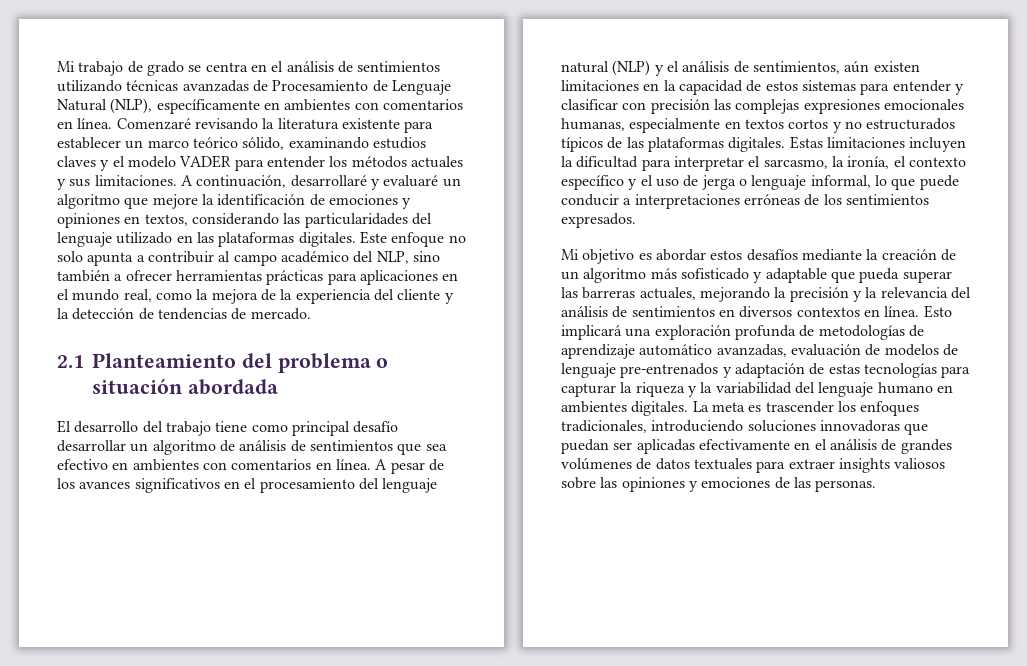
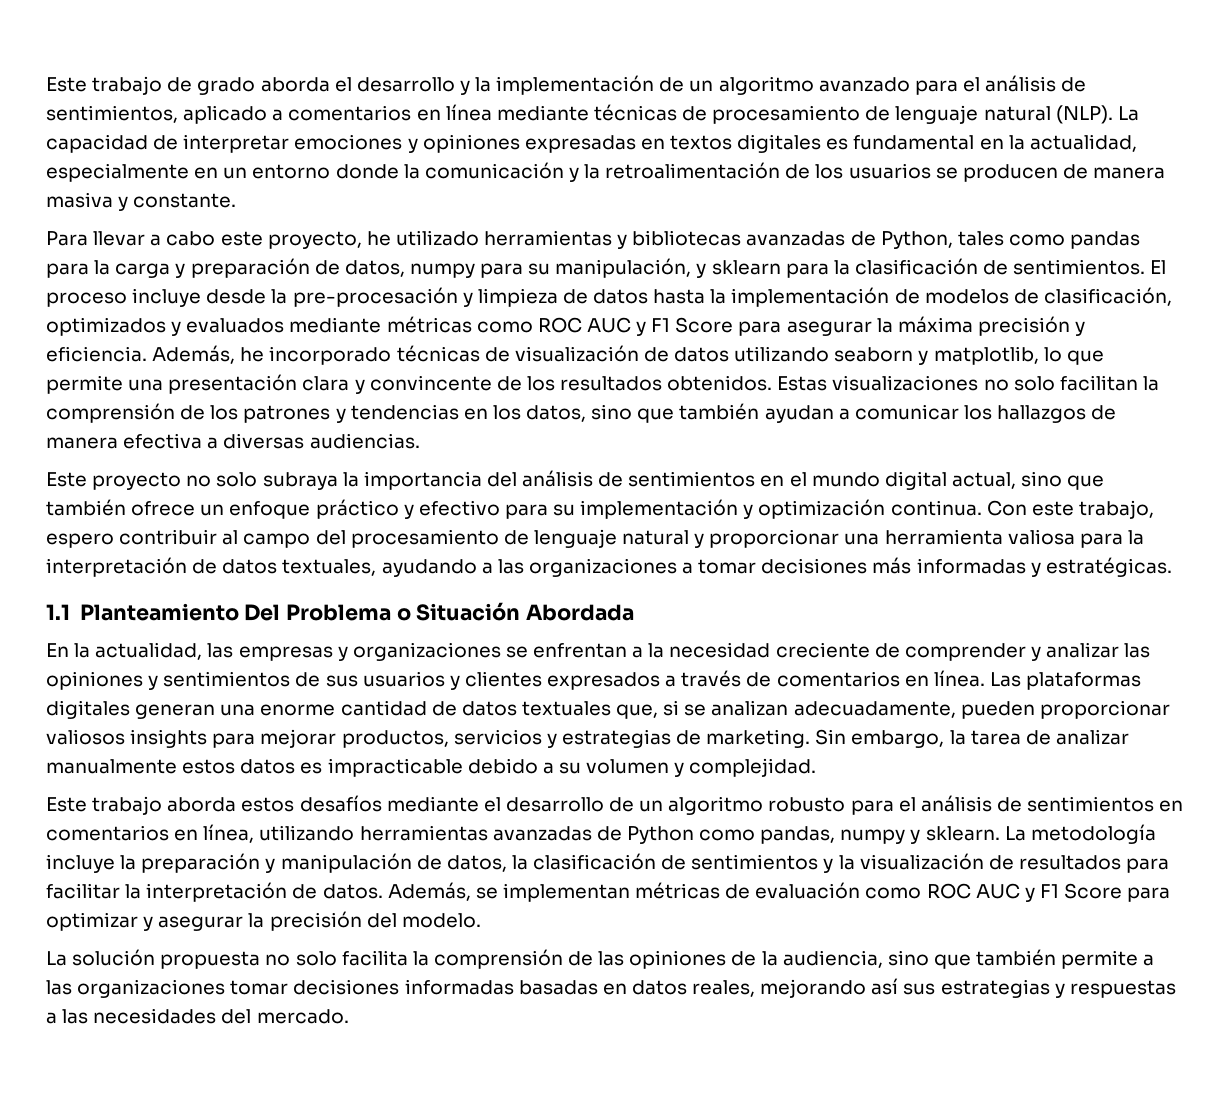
[57,61,75,72] Mi -> [46,77,87,92] Este
[188,61,441,73] [57,80,451,95] [57,98,463,114] [57,118,434,133] [57,137,426,150] [57,155,463,171] [57,175,461,190] [57,194,412,209] [57,213,432,228] [57,231,466,247] [57,251,440,266] [57,270,459,285] [57,289,454,304] [57,308,311,320] [57,353,389,373] [92,379,278,395] [57,420,399,436] [57,440,447,455] [57,459,444,474] [57,478,438,493] [561,60,920,76] [561,80,964,95] [561,99,964,114] [561,118,956,133] [561,136,967,152] [561,156,966,171] [561,175,959,190] [561,194,929,209] [561,213,636,228] [561,249,956,264] [561,268,952,283] [561,287,948,302] se centra en el análisis de sentimientos utilizando técnicas avanzadas de Procesamiento de Lenguaje Natural (NLP), específicamente en ambientes con comentarios en línea. Comenzaré revisando la literatura existente para establecer un marco teórico sólido, examinando estudios claves y el modelo VADER para entender los métodos actuales y sus limitaciones. A continuación, desarrollaré y evaluaré un algoritmo que mejore la identificación de emociones y opiniones en textos, considerando las particularidades del lenguaje utilizado en las plataformas digitales. Este enfoque no solo apunta a contribuir al campo académico del NLP, sino también a ofrecer herramientas prácticas para aplicaciones en el mundo real, como la mejora de la experiencia del cliente y la detección de tendencias de mercado. // 2.1 Planteamiento del problema o situación abordada // El desarrollo del trabajo tiene como principal desafío desarrollar un algoritmo de análisis de sentimientos que sea efectivo en ambientes con comentarios en línea. A pesar de los avances significativos en el procesamiento del lenguaje natural (NLP) y el análisis de sentimientos, aún existen limitaciones en la capacidad de estos sistemas para entender y clasificar con precisión las complejas expresiones emocionales humanas, especialmente en textos cortos y no estructurados típicos de las plataformas digitales. Estas limitaciones incluyen la dificultad para interpretar el sarcasmo, la ironía, el contexto específico y el uso de jerga o lenguaje informal, lo que puede conducir a interpretaciones erróneas de los sentimientos expresados. // Mi objetivo es abordar estos desafíos mediante la creación de un algoritmo más sofisticado y adaptable que pueda superar las barreras actuales, mejorando la precisión y la relevancia -> [260,75,1087,95] [46,104,1139,124] [46,134,1137,153] [46,162,1166,182] [46,192,237,211] [46,230,1141,249] [46,258,1167,278] [46,287,1172,307] [46,316,1086,336] [46,345,1104,365] [46,374,1159,394] [46,403,1117,423] [46,433,420,449] [46,471,482,490] aborda el desarrollo y la implementación de un algoritmo avanzado para el análisis de sentimientos, aplicado a comentarios en línea mediante técnicas de procesamiento de lenguaje natural (NLP). La capacidad de interpretar emociones y opiniones expresadas en textos digitales es fundamental en la actualidad, especialmente en un entorno donde la comunicación y la retroalimentación de los usuarios se producen de manera masiva y constante. // Para llevar a cabo este proyecto, he utilizado herramientas y bibliotecas avanzadas de Python, tales como pandas para la carga y preparación de datos, numpy para su manipulación, y sklearn para la clasificación de sentimientos. El proceso incluye desde la pre-procesación y limpieza de datos hasta la implementación de modelos de clasificación, optimizados y evaluados mediante métricas como ROC AUC y F1 Score para asegurar la máxima precisión y eficiencia. Además, he incorporado técnicas de visualización de datos utilizando seaborn y matplotlib, lo que permite una presentación clara y convincente de los resultados obtenidos. Estas visualizaciones no solo facilitan la comprensión de los patrones y tendencias en los datos, sino que también ayudan a comunicar los hallazgos de manera efectiva a diversas audiencias. // Este proyecto no solo subraya la importancia
[739,305,952,318] [561,325,924,340] [561,344,958,359] [561,363,971,378] [561,382,953,397] [561,401,920,416] [561,420,929,435] [561,439,952,454] [561,458,946,473] [561,477,877,492] diversos contextos en línea. Esto implicará una exploración profunda de metodologías de aprendizaje automático avanzadas, evaluación de modelos de lenguaje pre-entrenados y adaptación de estas tecnologías para capturar la riqueza y la variabilidad del lenguaje humano en ambientes digitales. La meta es trascender los enfoques tradicionales, introduciendo soluciones innovadoras que puedan ser aplicadas efectivamente en el análisis de grandes volúmenes de datos textuales para extraer insights valiosos sobre las opiniones y emociones de las personas. -> [789,471,1105,490] [46,499,1154,519] [46,529,1144,548] [46,557,1172,577] [46,602,634,621] [46,642,1151,661] [46,670,1142,690] [46,700,1170,719] [46,729,1129,748] [46,758,817,777] [46,795,1184,815] [46,824,1156,844] [46,853,1170,873] [46,882,1171,902] [46,911,481,931] [46,949,1155,969] [46,978,1176,998] [46,1008,349,1024] el mundo digital actual, sino que también ofrece un enfoque práctico y efectivo para su implementación y optimización continua. Con este trabajo, espero contribuir al campo del procesamiento de lenguaje natural y proporcionar una herramienta valiosa para la interpretación de datos textuales, ayudando a las organizaciones a tomar decisiones más informadas y estratégicas. // 1.1 Planteamiento Del Problema o Situación Abordada // En la actualidad, las empresas y organizaciones se enfrentan a la necesidad creciente de comprender y analizar las opiniones y sentimientos de sus usuarios y clientes expresados a través de comentarios en línea. Las plataformas digitales generan una enorme cantidad de datos textuales que, si se analizan adecuadamente, pueden proporcionar valiosos insights para mejorar productos, servicios y estrategias de marketing. Sin embargo, la tarea de analizar manualmente estos datos es impracticable debido a su volumen y complejidad. // Este trabajo aborda estos desafíos mediante el desarrollo de un algoritmo robusto para el análisis de sentimientos en comentarios en línea, utilizando herramientas avanzadas de Python como pandas, numpy y sklearn. La metodología incluye la preparación y manipulación de datos, la clasificación de sentimientos y la visualización de resultados para facilitar la interpretación de datos. Además, se implementan métricas de evaluación como ROC AUC y F1 Score para optimizar y asegurar la precisión del modelo. // La solución propuesta no solo facilita la comprensión de las opiniones de la audiencia, sino que también permite a las organizaciones tomar decisiones informadas basadas en datos reales, mejorando así sus estrategias y respuestas a las necesidades del mercado.

